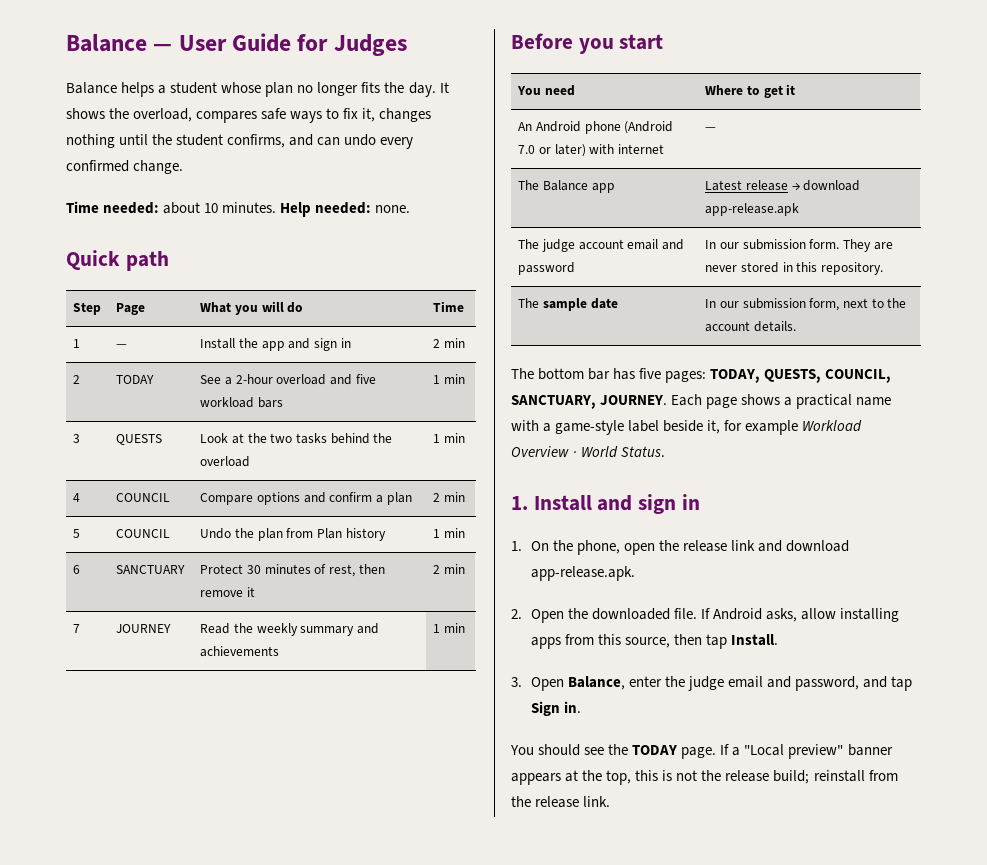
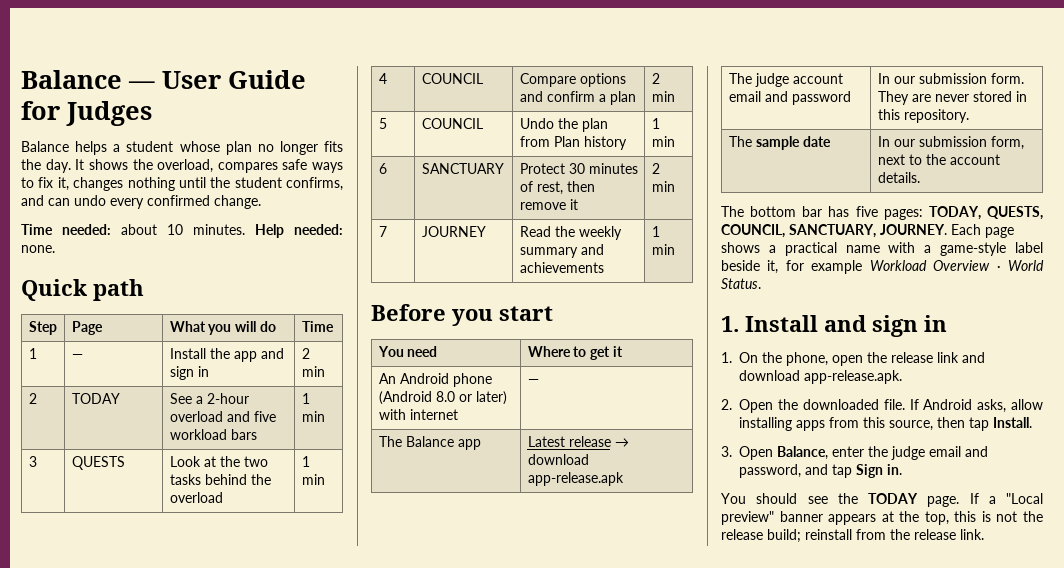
[518,145,536,154] 7.0 -> [435,391,455,402] 8.0

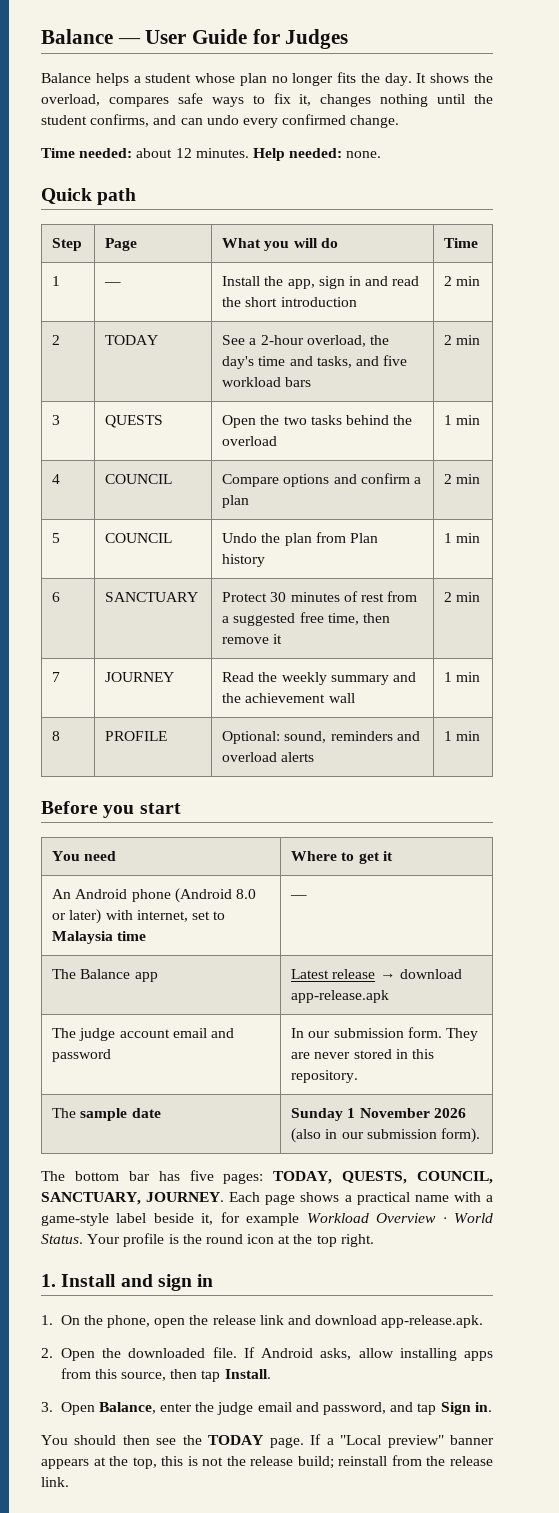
[167,224,183,235] 10 -> [175,148,192,158] 12
[233,348,284,362] [169,366,209,380] app and sign in -> [287,276,420,289] [222,297,357,307] app, sign in and read the short introduction
[169,411,223,422] overload -> [306,335,390,347] [222,356,352,369] overload, the day's time and tasks,
[301,393,310,404] 1 -> [444,335,453,345] 2
[169,456,216,467] Look at -> [222,415,257,428] Open
[536,181,563,195] rest, -> [361,591,418,602] [222,612,359,626] rest from a suggested free time,
[519,262,604,273] achievements -> [222,693,355,703] [444,672,481,682] [52,731,61,741] [105,731,168,741] [222,731,420,744] [222,752,315,762] the achievement wall | 1 min // 8 | PROFILE | Optional: sound, reminders and overload alerts
[409,409,458,420] internet -> [136,910,226,922] [52,931,147,944] internet, set to Malaysia time
[877,136,1024,150] [877,154,1000,165] [877,172,920,183] In our submission form, next to the account details. -> [291,1108,466,1121] [291,1128,481,1143] Sunday 1 November 2026 (also in our submission form).
(761, 283) none -> [87,1233,374,1247] Your profile is the round icon at the top right.
(798, 498) none -> [122,1435,150,1445] then

